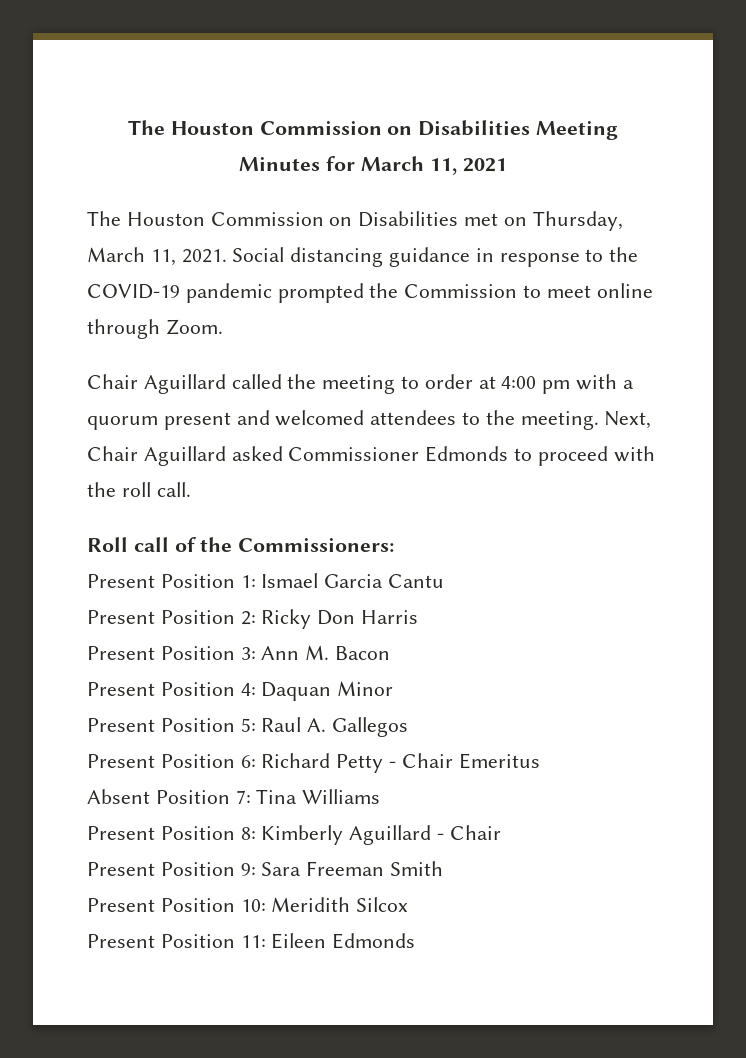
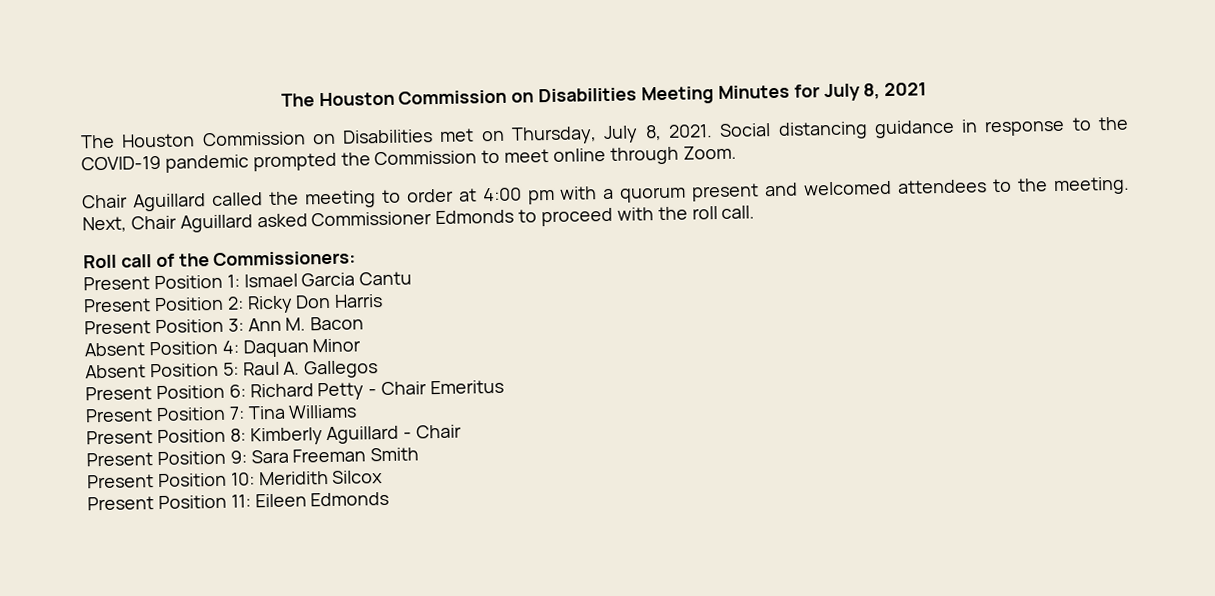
[361,156,457,175] March 11, -> [823,83,881,102] July 8,
[87,247,176,266] March 11, -> [603,125,662,144] July 8,
[87,682,155,696] Present -> [84,342,145,357] Absent
[87,718,155,732] Present -> [85,364,146,379] Absent
[87,789,150,804] Absent -> [85,408,153,423] Present

